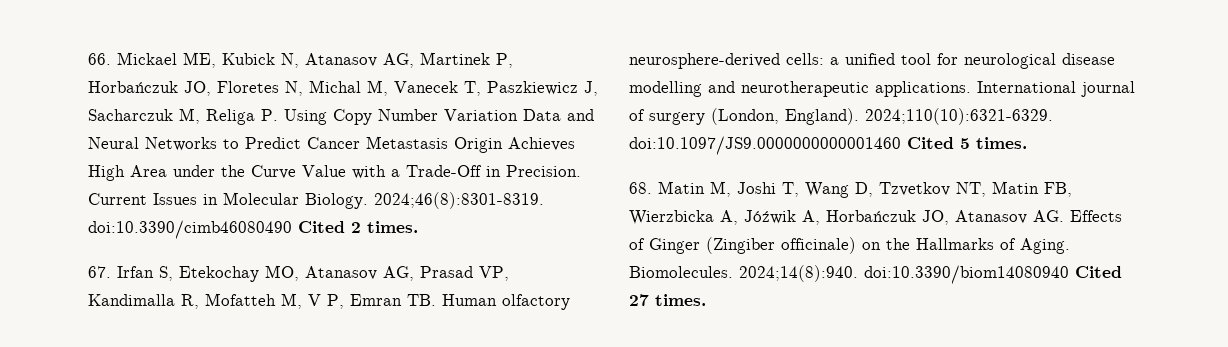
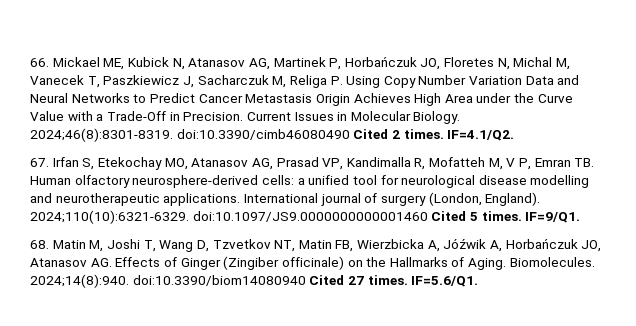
(418, 227) none -> [447,130,515,141] IF=4.1/Q2.
(1027, 143) none -> [525,212,581,223] IF=9/Q1.
(706, 300) none -> [411,276,479,287] IF=5.6/Q1.

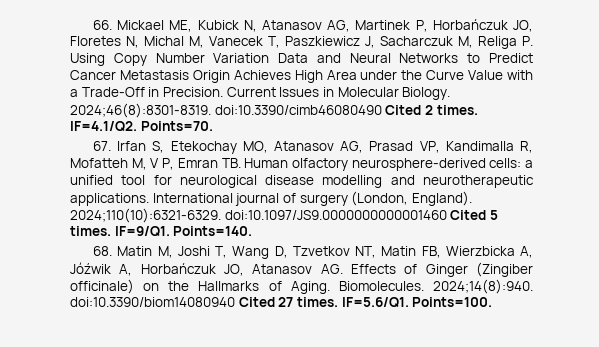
(515, 135) none -> [140,121,213,131] Points=70.
(581, 217) none -> [173,226,253,236] Points=140.
(479, 281) none -> [412,297,493,307] Points=100.

